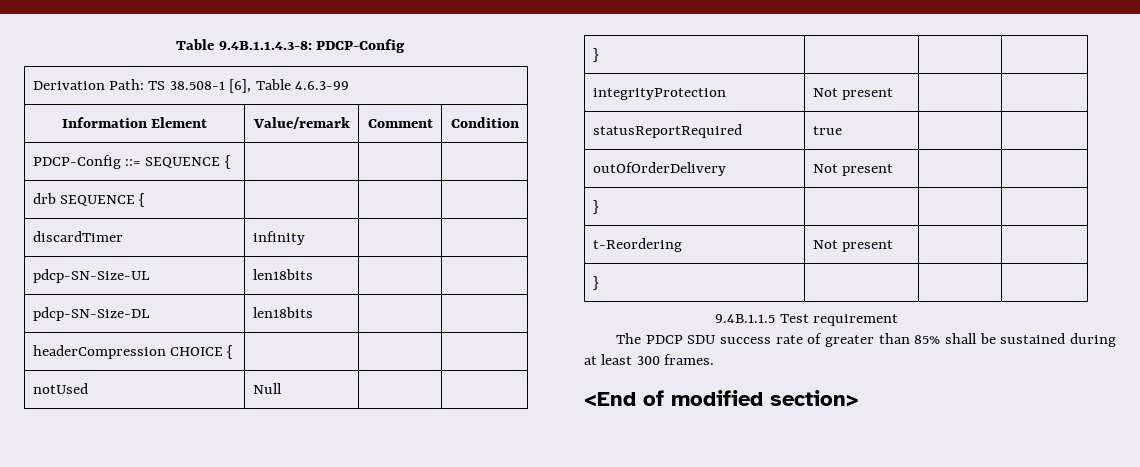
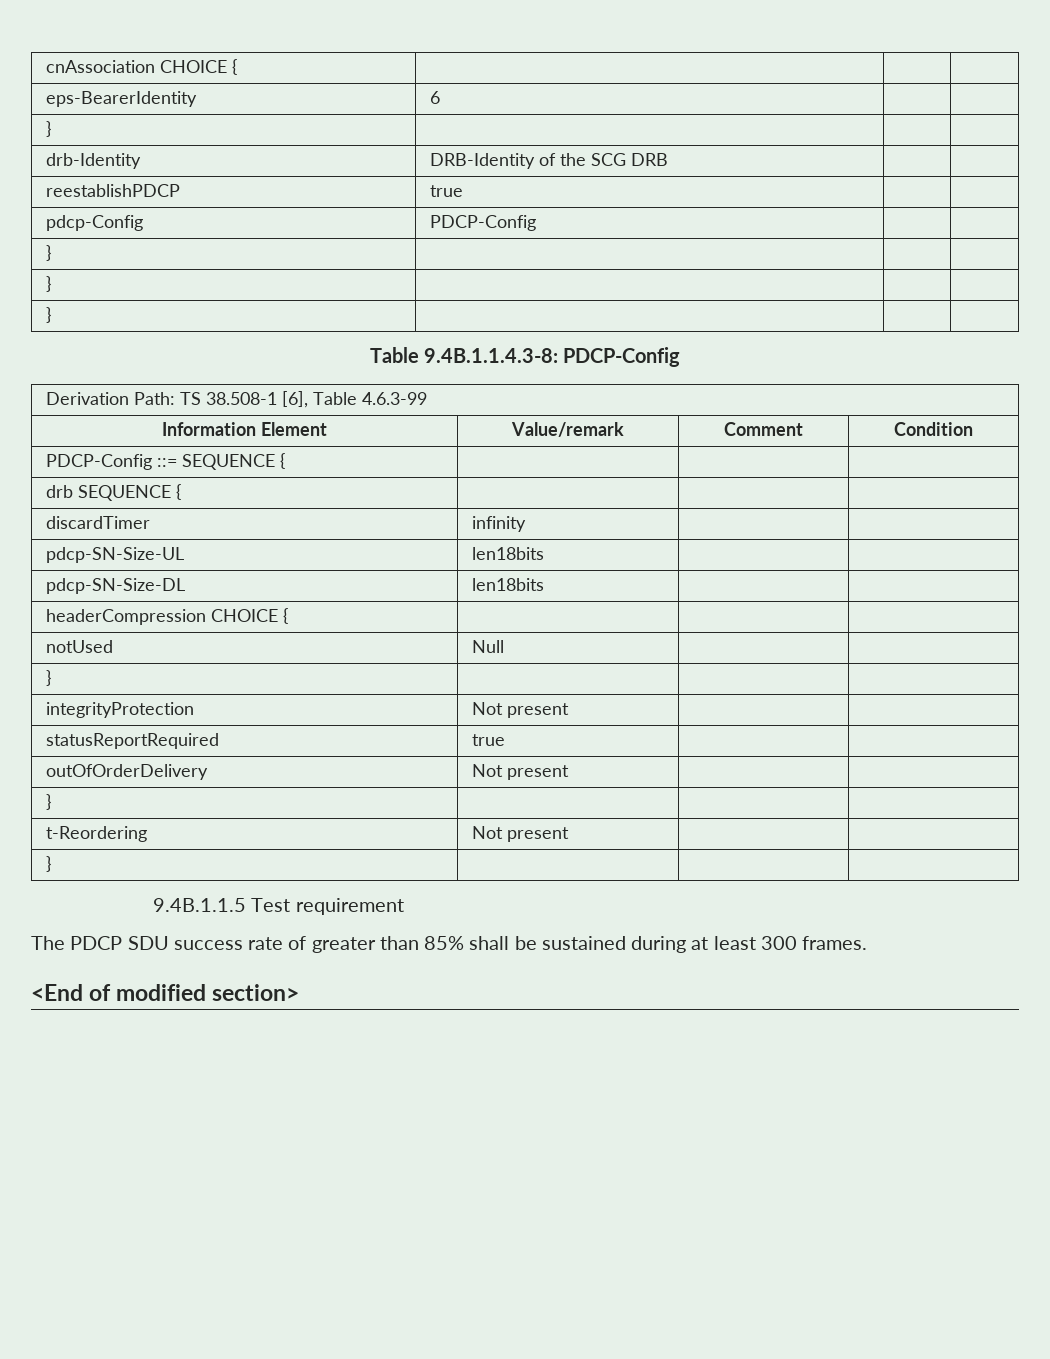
(176, 44) none -> [45,59,237,75] [45,91,197,107] [429,91,440,104] [45,121,51,137] [45,153,141,169] [429,153,668,169] [45,184,180,197] [429,185,463,197] [45,215,143,231] [429,215,536,231] [45,245,51,261] [45,276,51,292] [45,307,51,323] cnAssociation CHOICE { | | | // eps-BearerIdentity | 6 | | // } | | | // drb-Identity | DRB-Identity of the SCG DRB | | // reestablishPDCP | true | | // pdcp-Config | PDCP-Config | | // } | | | // } | | | // } | | | //

